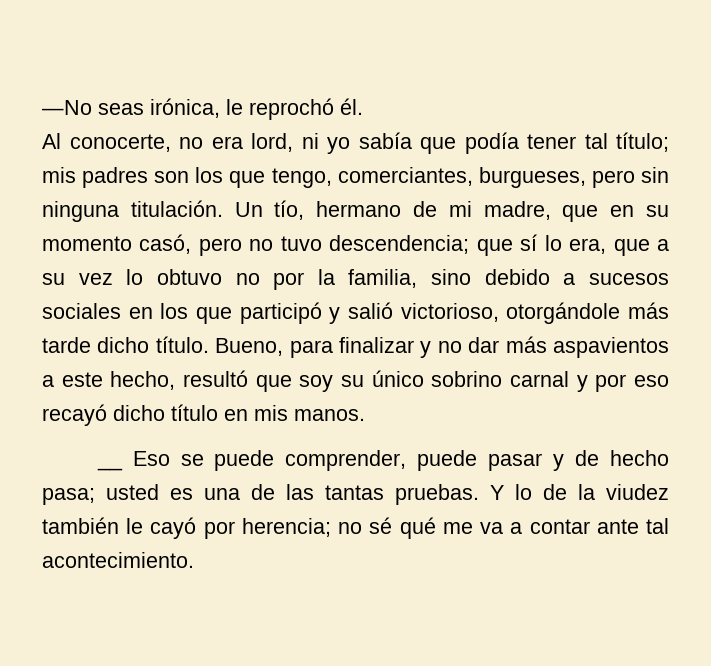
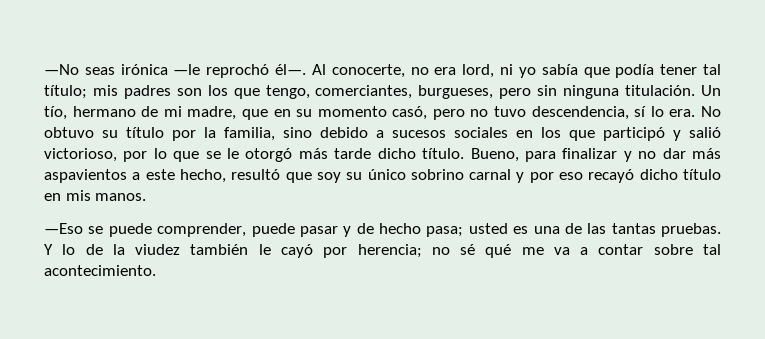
[150,98,363,120] irónica, le reprochó él. // -> [120,64,307,78] irónica —le reprochó él—.
[329,234,670,256] [42,269,260,285] descendencia; que sí lo era, que a su vez lo obtuvo no -> [531,106,721,120] [44,127,164,138] descendencia, sí lo era. No obtuvo su título
[506,302,621,324] otorgándole -> [123,148,293,162] por lo que se le otorgó
[96,466,123,471] [132,451,170,466] __ Eso -> [44,223,83,234] —Eso
[596,519,639,534] ante -> [653,244,693,255] sobre

